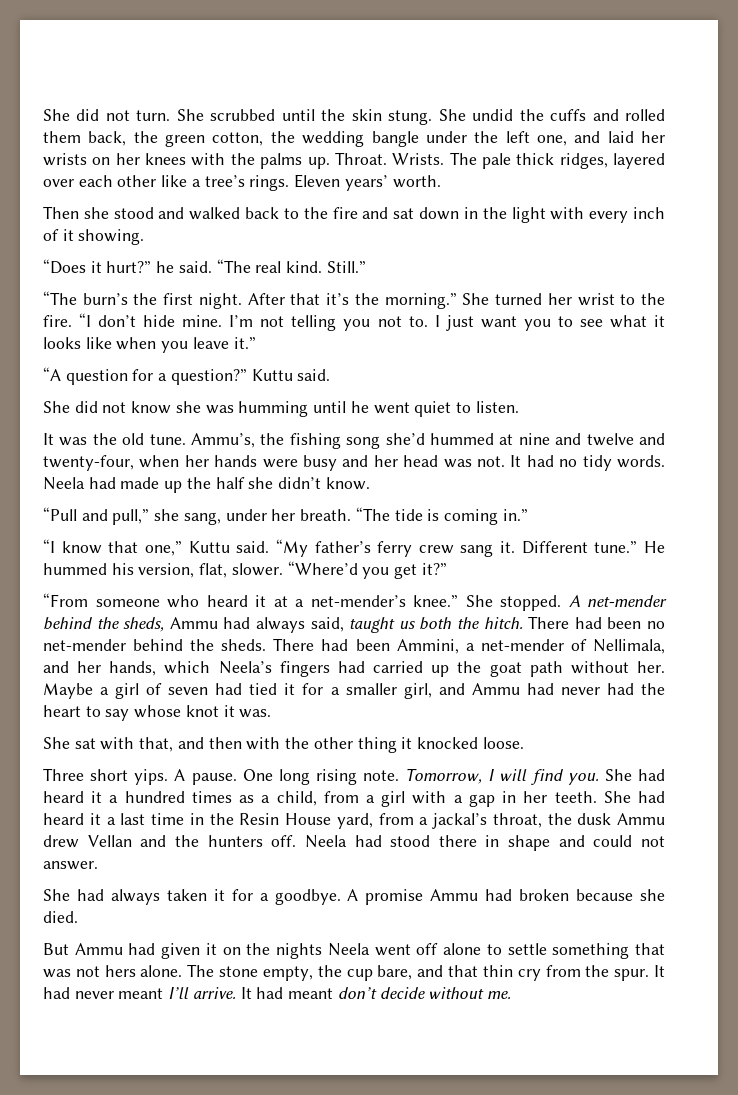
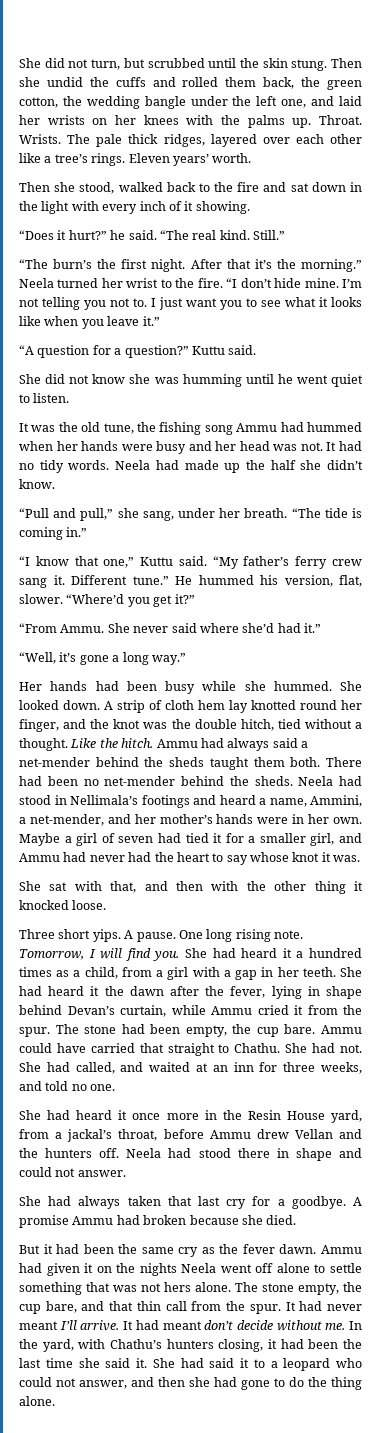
[43,109,204,121] She did not turn. She -> [19,58,145,70] She did not turn, but
[438,109,466,121] She -> [330,58,362,68] [19,77,40,87] Then she
[113,207,185,219] stood and -> [79,182,115,194] stood,
[462,293,490,305] She -> [19,278,54,288] Neela
[149,433,256,448] tune. Ammu’s, -> [103,423,134,434] tune,
[385,433,665,446] [43,455,134,471] she’d hummed at nine and twelve and twenty-four, -> [236,422,362,432] Ammu had hummed
[95,595,667,611] [43,617,523,633] someone who heard it at a net-mender’s knee.” She stopped. A net-mender behind the sheds, Ammu had always said, taught us both the hitch. -> [60,623,321,633] [19,652,186,665] [19,681,362,694] [19,700,362,713] [19,719,362,732] [19,738,308,751] [19,757,321,770] Ammu. She never said where she’d had it.” // “Well, it’s gone a long way.” // Her hands had been busy while she hummed. She looked down. A strip of cloth hem lay knotted round her finger, and the knot was the double hitch, tied without a thought. Like the hitch. Ammu had always said a net-mender behind the sheds taught them both.
[273,638,665,654] [43,661,665,677] There had been Ammini, a net-mender of Nellimala, and her hands, which Neela’s fingers had carried up the goat path without her. -> [298,776,362,786] [19,795,362,808] [19,814,363,826] Neela had stood in Nellimala’s footings and heard a name, Ammini, a net-mender, and her mother’s hands were in her own.
[106,813,184,825] a last time -> [104,986,362,999] [19,1005,362,1017] [19,1024,362,1037] [19,1043,363,1056] [19,1062,363,1074] [19,1081,116,1091] [19,1110,199,1120] the dawn after the fever, lying in shape behind Devan’s curtain, while Ammu cried it from the spur. The stone had been empty, the cup bare. Ammu could have carried that straight to Chathu. She had not. She had called, and waited at an inn for three weeks, and told no one. // She had heard it once more
[547,813,612,825] the dusk -> [163,1129,204,1139] before
[213,889,225,901] it -> [167,1196,247,1209] that last cry
(69, 949) none -> [43,1244,317,1257] it had been the same cry as the fever dawn.
[517,969,541,981] cry -> [165,1301,187,1311] call
(511, 995) none -> [348,1321,362,1330] [19,1339,363,1352] [19,1358,362,1371] [19,1377,362,1390] [19,1396,55,1406] In the yard, with Chathu’s hunters closing, it had been the last time she said it. She had said it to a leopard who could not answer, and then she had gone to do the thing alone.

